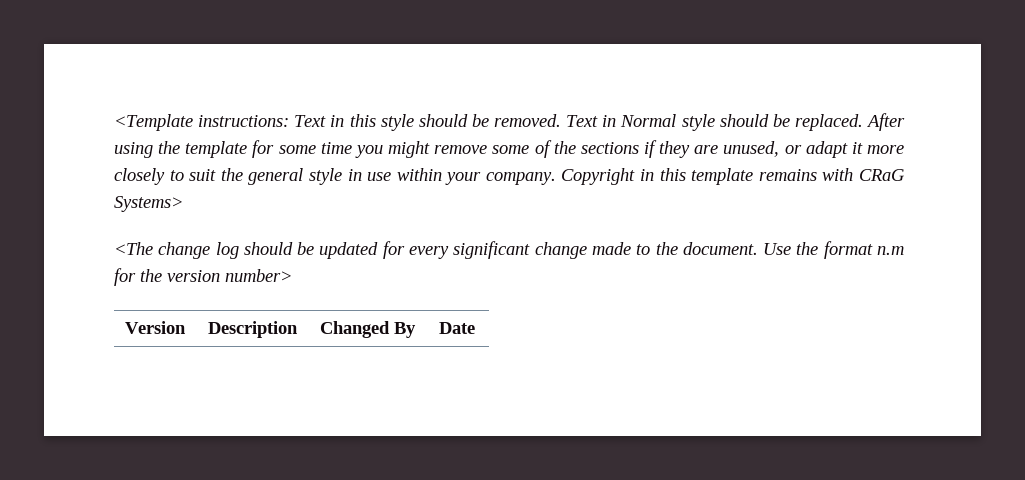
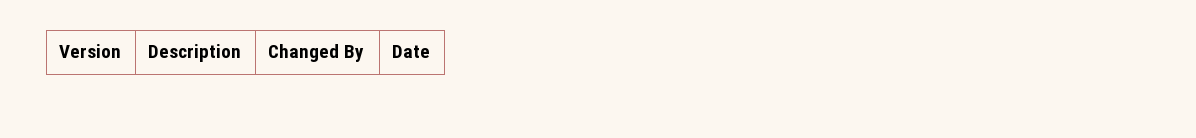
[114,113,905,131] [114,140,904,158] [114,168,905,185] [114,196,183,212] [114,241,904,259] [114,268,292,286] <Template instructions: Text in this style should be removed. Text in Normal style should be replaced. After using the template for some time you might remove some of the sections if they are unused, or adapt it more closely to suit the general style in use within your company. Copyright in this template remains with CRaG Systems> // <The change log should be updated for every significant change made to the document. Use the format n.m for the version number> // -> (59, 51) none

